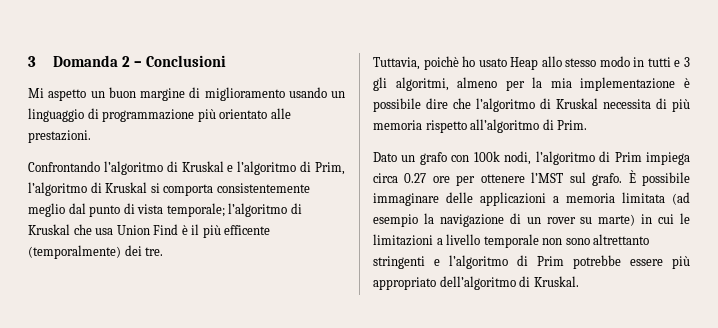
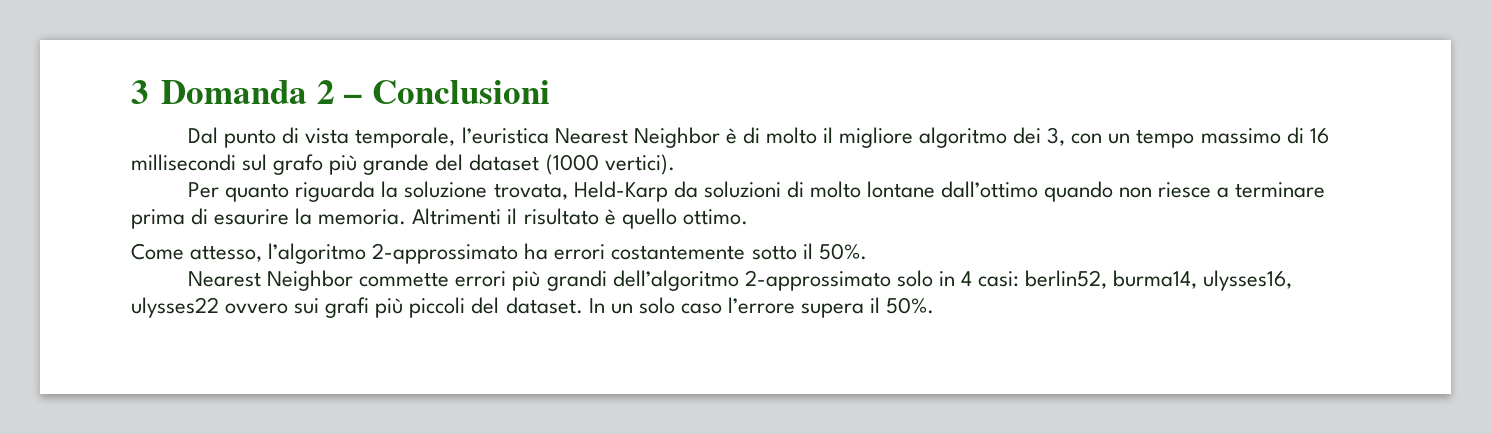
[28,87,345,101] [28,108,291,122] [28,130,91,143] [28,161,345,175] [28,182,310,196] [28,203,302,217] [28,224,271,238] [28,245,164,259] [373,56,690,70] [373,77,690,91] [373,98,690,112] [373,119,588,133] [373,151,690,165] [373,170,690,186] [373,192,690,206] [373,213,690,227] [373,234,650,248] [373,255,690,269] [373,276,579,290] Mi aspetto un buon margine di miglioramento usando un linguaggio di programmazione più orientato alle prestazioni. // Confrontando l’algoritmo di Kruskal e l’algoritmo di Prim, l’algoritmo di Kruskal si comporta consistentemente meglio dal punto di vista temporale; l’algoritmo di Kruskal che usa Union Find è il più efficente (temporalmente) dei tre. // Tuttavia, poichè ho usato Heap allo stesso modo in tutti e 3 gli algoritmi, almeno per la mia implementazione è possibile dire che l’algoritmo di Kruskal necessita di più memoria rispetto all’algoritmo di Prim. // Dato un grafo con 100k nodi, l’algoritmo di Prim impiega circa 0.27 ore per ottenere l’MST sul grafo. È possibile immaginare delle applicazioni a memoria limitata (ad esempio la navigazione di un rover su marte) in cui le limitazioni a livello temporale non sono altrettanto stringenti e l’algoritmo di Prim potrebbe essere più appropriato dell’algoritmo di Kruskal. -> [188,127,1329,148] [131,154,675,175] [188,181,1326,202] [131,208,748,229] [131,243,867,264] [188,270,1293,291] [131,297,935,318] Dal punto di vista temporale, l’euristica Nearest Neighbor è di molto il migliore algoritmo dei 3, con un tempo massimo di 16 millisecondi sul grafo più grande del dataset (1000 vertici). // Per quanto riguarda la soluzione trovata, Held-Karp da soluzioni di molto lontane dall’ottimo quando non riesce a terminare prima di esaurire la memoria. Altrimenti il risultato è quello ottimo. // Come attesso, l’algoritmo 2-approssimato ha errori costantemente sotto il 50%. // Nearest Neighbor commette errori più grandi dell’algoritmo 2-approssimato solo in 4 casi: berlin52, burma14, ulysses16, ulysses22 ovvero sui grafi più piccoli del dataset. In un solo caso l’errore supera il 50%.

